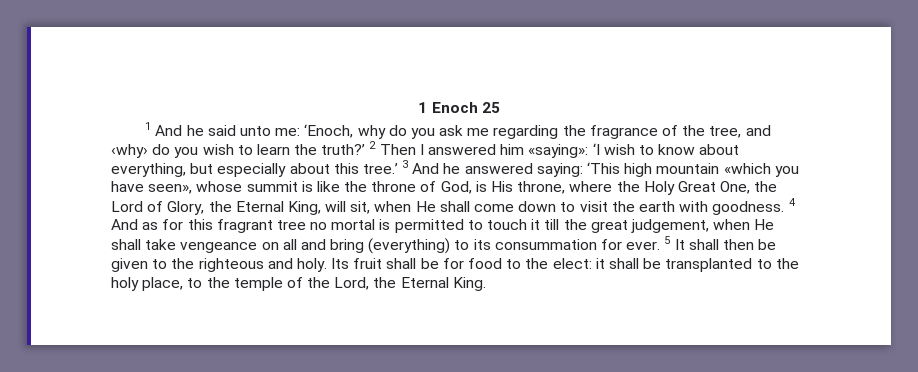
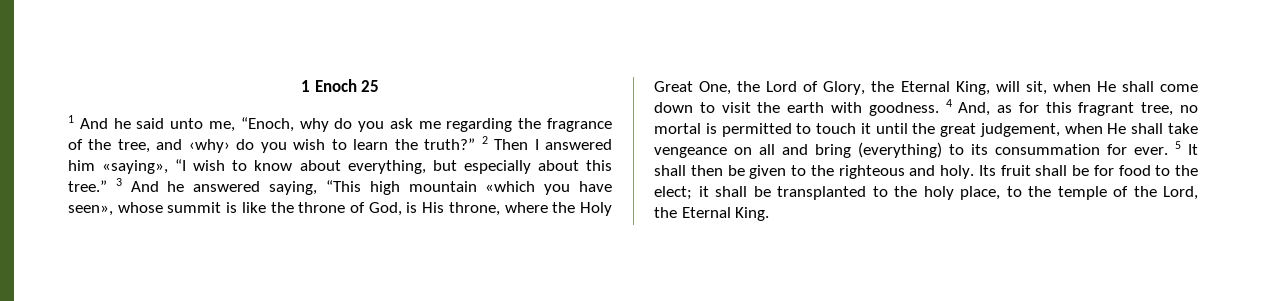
[275,124,354,138] me: ‘Enoch, -> [208,117,294,132] me, “Enoch,
[321,144,366,155] truth?’ -> [424,138,476,150] truth?”
[528,143,600,158] «saying»: ‘I -> [102,159,187,174] «saying», “I
[362,163,398,174] tree.’ -> [68,180,107,192] tree.”
[536,162,621,177] saying: ‘This -> [269,180,361,195] saying, “This
[111,219,138,230] And -> [958,102,991,116] And,
[276,220,306,230] tree -> [1141,102,1174,116] tree,
[544,219,560,230] till -> [875,123,908,134] until
[552,258,592,269] elect: -> [654,186,692,200] elect;

